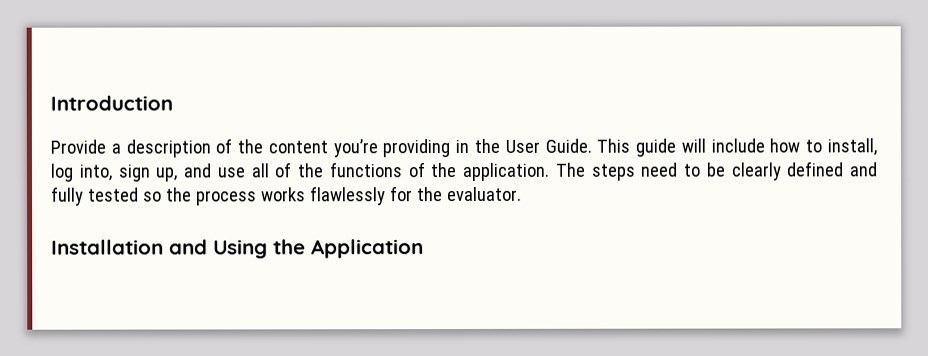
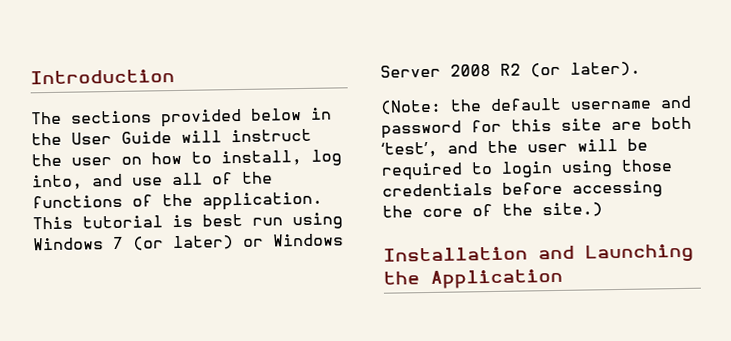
[50,138,765,158] Provide a description of the content you’re providing in the User Guide. This guide will include -> [31,107,332,128] [31,128,312,146] [31,153,142,167] The sections provided below in the User Guide will instruct the user on
[117,164,179,182] sign up, -> (83, 182) none
[554,161,877,181] [51,186,522,206] The steps need to be clearly defined and fully tested so the process works flawlessly for the evaluator. -> [32,212,343,230] [33,233,344,251] [380,61,641,78] [380,95,692,115] [381,116,692,139] [381,138,648,158] [381,159,673,181] [382,180,663,198] [382,202,603,218] This tutorial is best run using Windows 7 (or later) or Windows Server 2008 R2 (or later). // (Note: the default username and password for this site are both ‘test’, and the user will be required to login using those credentials before accessing the core of the site.)
[213,239,268,259] Using -> [585,243,694,264] Launching

